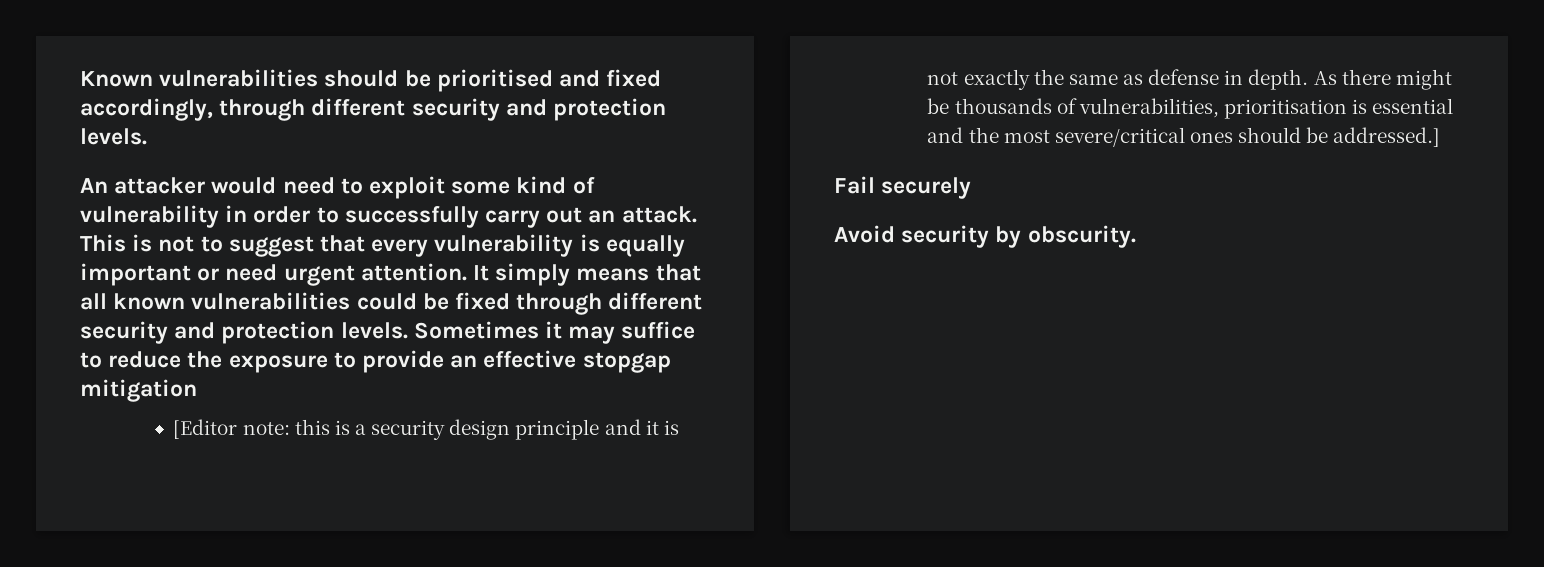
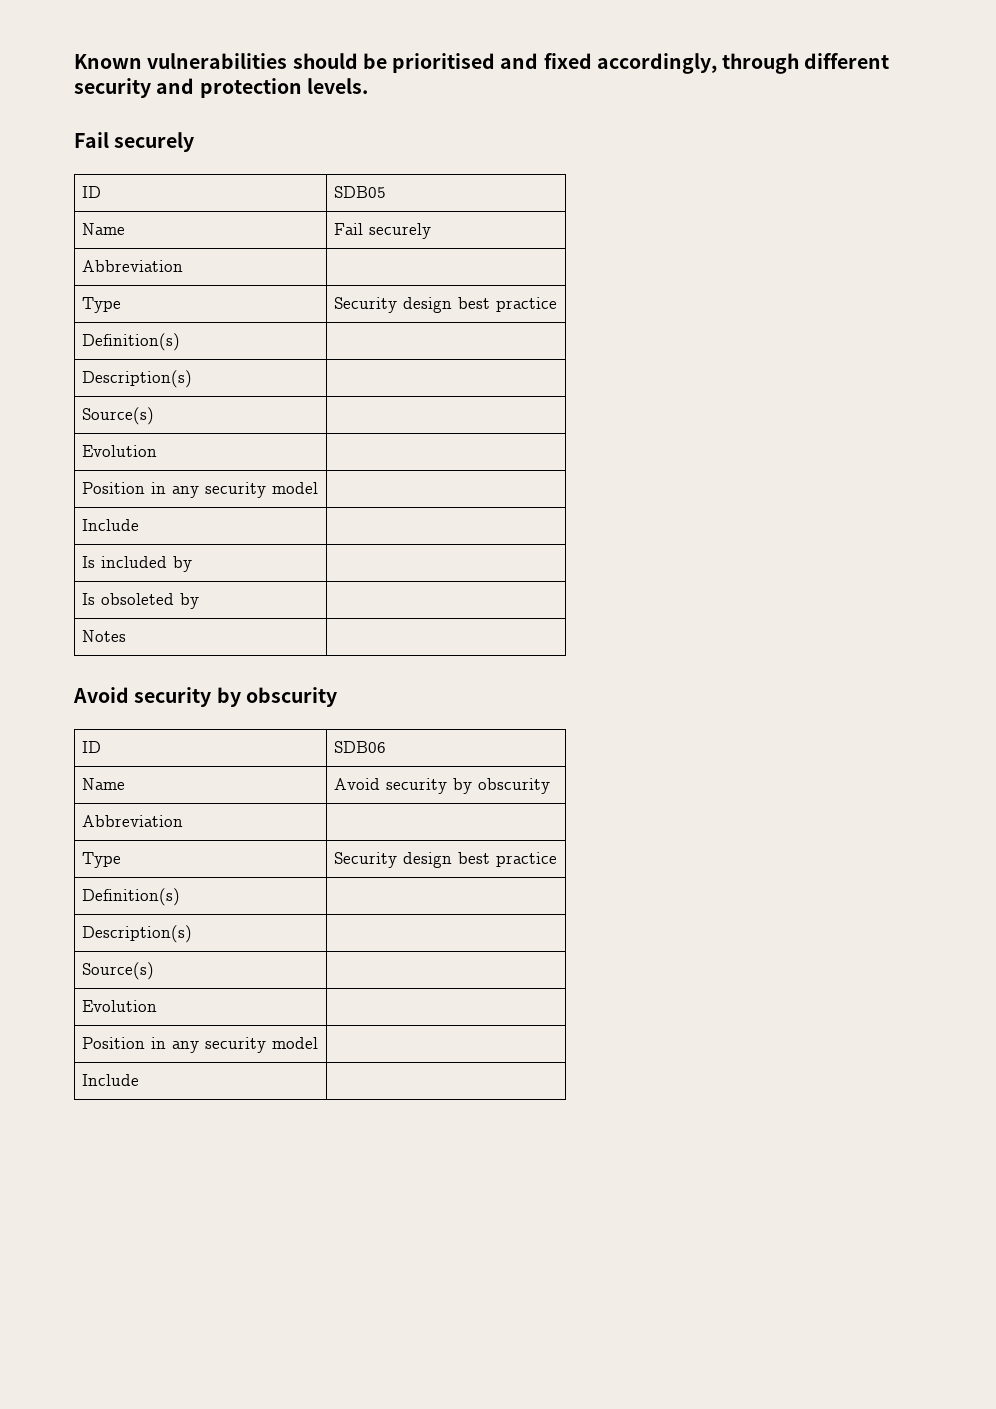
[80,176,595,199] [80,205,697,228] [80,234,685,257] [80,263,701,286] [80,292,703,315] [80,321,696,344] [80,350,671,373] [80,379,197,402] [173,419,679,440] [927,69,1452,90] [927,98,1454,119] [927,127,1441,147] [834,176,972,199] [834,225,1136,248] An attacker would need to exploit some kind of vulnerability in order to successfully carry out an attack. This is not to suggest that every vulnerability is equally important or need urgent attention. It simply means that all known vulnerabilities could be fixed through different security and protection levels. Sometimes it may suffice to reduce the exposure to provide an effective stopgap mitigation // [Editor note: this is a security design principle and it is not exactly the same as defense in depth. As there might be thousands of vulnerabilities, prioritisation is essential and the most severe/critical ones should be addressed.] // Fail securely // Avoid security by obscurity. -> [74,132,195,152] [81,186,101,198] [333,186,386,198] [81,223,125,235] [333,223,431,239] [81,260,183,272] [81,297,121,313] [333,297,557,313] [81,333,180,351] [81,370,192,388] [81,407,154,425] [81,445,157,457] [81,482,318,498] [81,519,139,531] [81,556,192,572] [81,593,199,609] [81,630,126,642] [73,687,337,707] [81,741,101,753] [333,741,386,753] [81,778,125,790] [333,778,550,794] [81,815,183,827] [81,852,121,868] [333,852,557,868] [81,888,180,906] [81,925,192,943] [81,962,154,980] [81,1000,157,1012] [81,1037,318,1053] [81,1074,139,1086] Fail securely // ID | SDB05 // Name | Fail securely // Abbreviation | // Type | Security design best practice // Definition(s) | // Description(s) | // Source(s) | // Evolution | // Position in any security model | // Include | // Is included by | // Is obsoleted by | // Notes | // Avoid security by obscurity // ID | SDB06 // Name | Avoid security by obscurity // Abbreviation | // Type | Security design best practice // Definition(s) | // Description(s) | // Source(s) | // Evolution | // Position in any security model | // Include |

